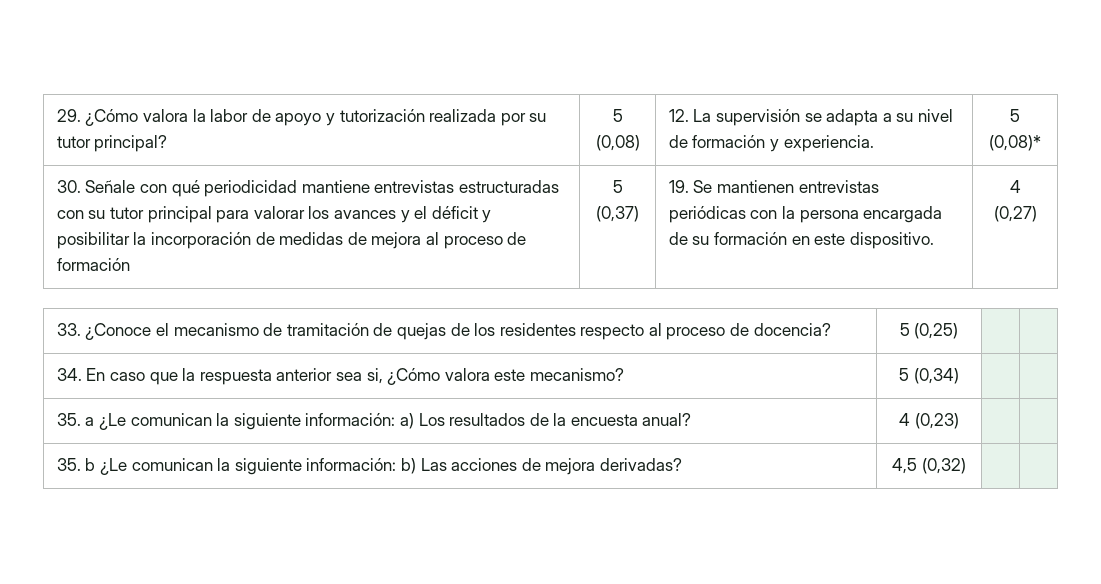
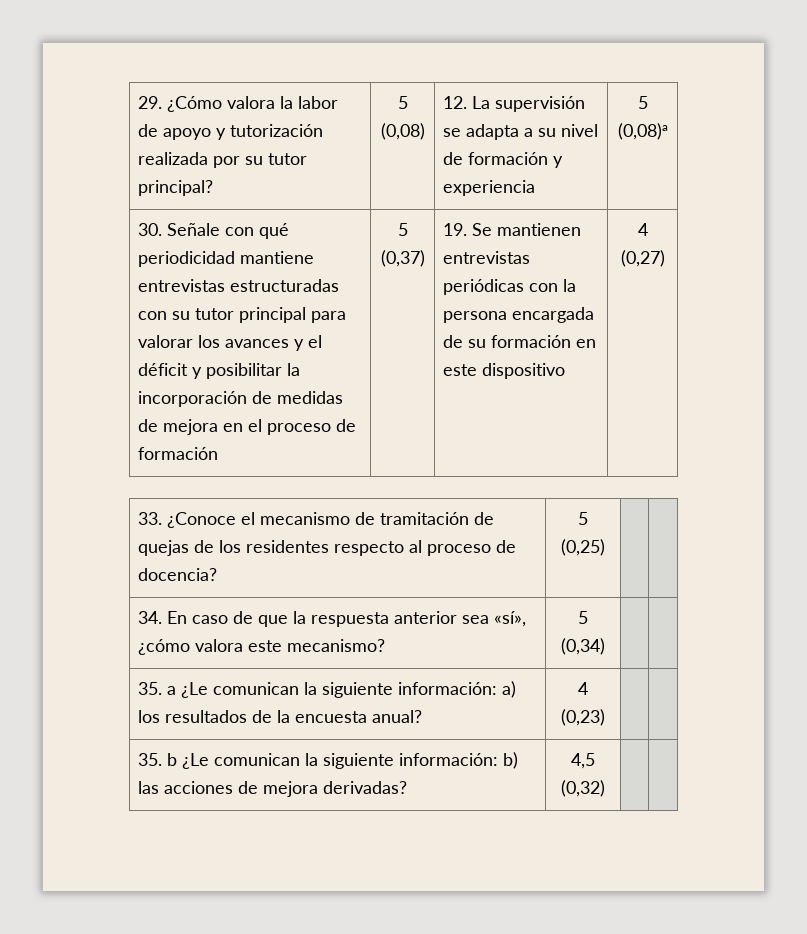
[783,135,874,152] [1010,109,1020,122] [989,135,1041,151] experiencia. | 5 (0,08)* -> [443,180,536,196] [637,96,648,109] [617,123,668,140] experiencia | 5 (0,08)a
[425,232,439,245] al -> [223,419,263,432] en el
[849,232,934,249] dispositivo. -> [482,363,566,379] dispositivo
(145, 376) none -> [233,611,254,624] de
[366,368,441,385] si, ¿Cómo -> [494,611,527,627] [138,639,191,655] «sí», ¿cómo
[418,413,445,426] Los -> [138,710,161,723] los
[420,458,447,471] Las -> [138,781,160,794] las

